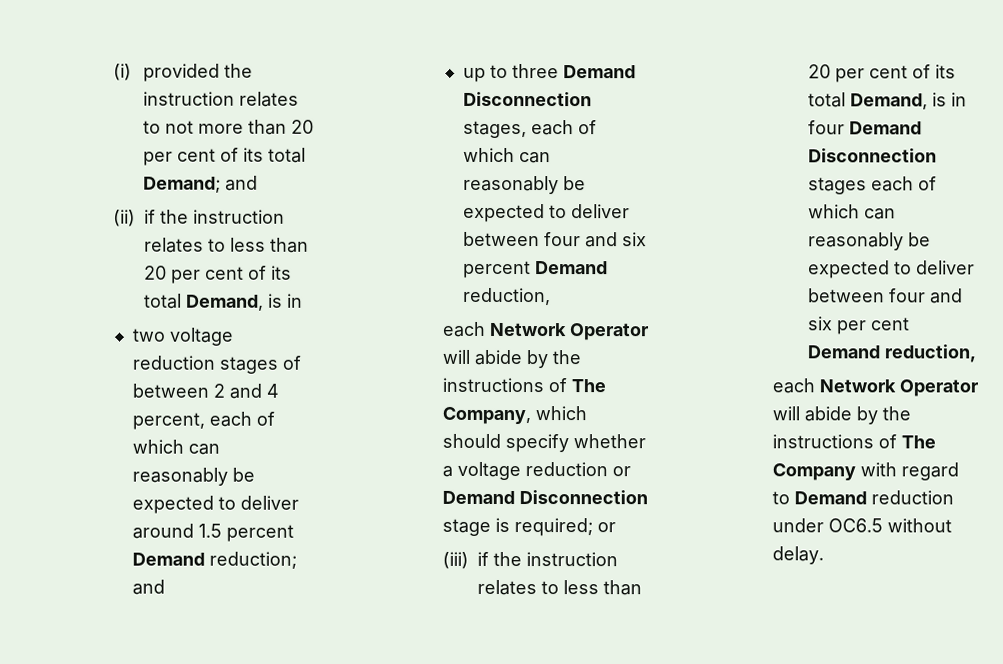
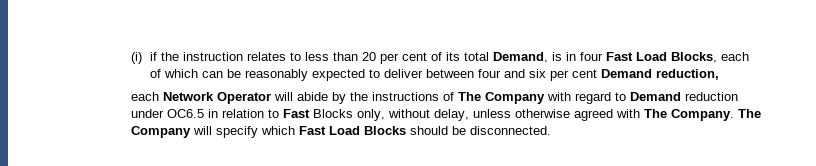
[143,63,254,82] [143,91,300,107] [143,119,315,135] [143,147,307,166] [143,175,259,193] [112,209,285,227] [143,237,309,253] [143,265,292,284] [143,293,303,311] [131,327,234,346] [131,355,301,374] [131,383,279,399] [131,411,275,430] [131,439,220,455] [131,467,255,486] [131,495,299,514] [131,523,294,542] [131,551,297,569] [131,579,165,595] [462,64,636,82] [462,91,592,107] [462,120,597,139] [462,147,551,164] [462,175,586,195] [462,203,630,223] [462,231,647,248] [462,260,608,279] [462,287,551,306] [441,321,649,341] [441,349,581,369] [441,377,606,393] [441,406,587,425] [441,433,646,453] [441,461,631,481] [441,490,648,505] [441,517,616,537] [441,551,469,569] provided the instruction relates to not more than 20 per cent of its total Demand; and // (ii) if the instruction relates to less than 20 per cent of its total Demand, is in // two voltage reduction stages of between 2 and 4 percent, each of which can reasonably be expected to deliver around 1.5 percent Demand reduction; and // up to three Demand Disconnection stages, each of which can reasonably be expected to deliver between four and six percent Demand reduction, // each Network Operator will abide by the instructions of The Company, which should specify whether a voltage reduction or Demand Disconnection stage is required; or // (iii) -> (142, 58) none
[848,121,922,135] [807,148,937,163] [807,176,937,195] [807,204,896,220] [807,232,931,251] Demand Disconnection stages each of which can reasonably be -> [606,52,750,63] [150,69,309,81] Fast Load Blocks, each of which can be reasonably
[886,518,952,533] [771,546,824,565] without delay. -> [207,109,761,121] [130,126,551,138] in relation to Fast Blocks only, without delay, unless otherwise agreed with The Company. The Company will specify which Fast Load Blocks should be disconnected.

